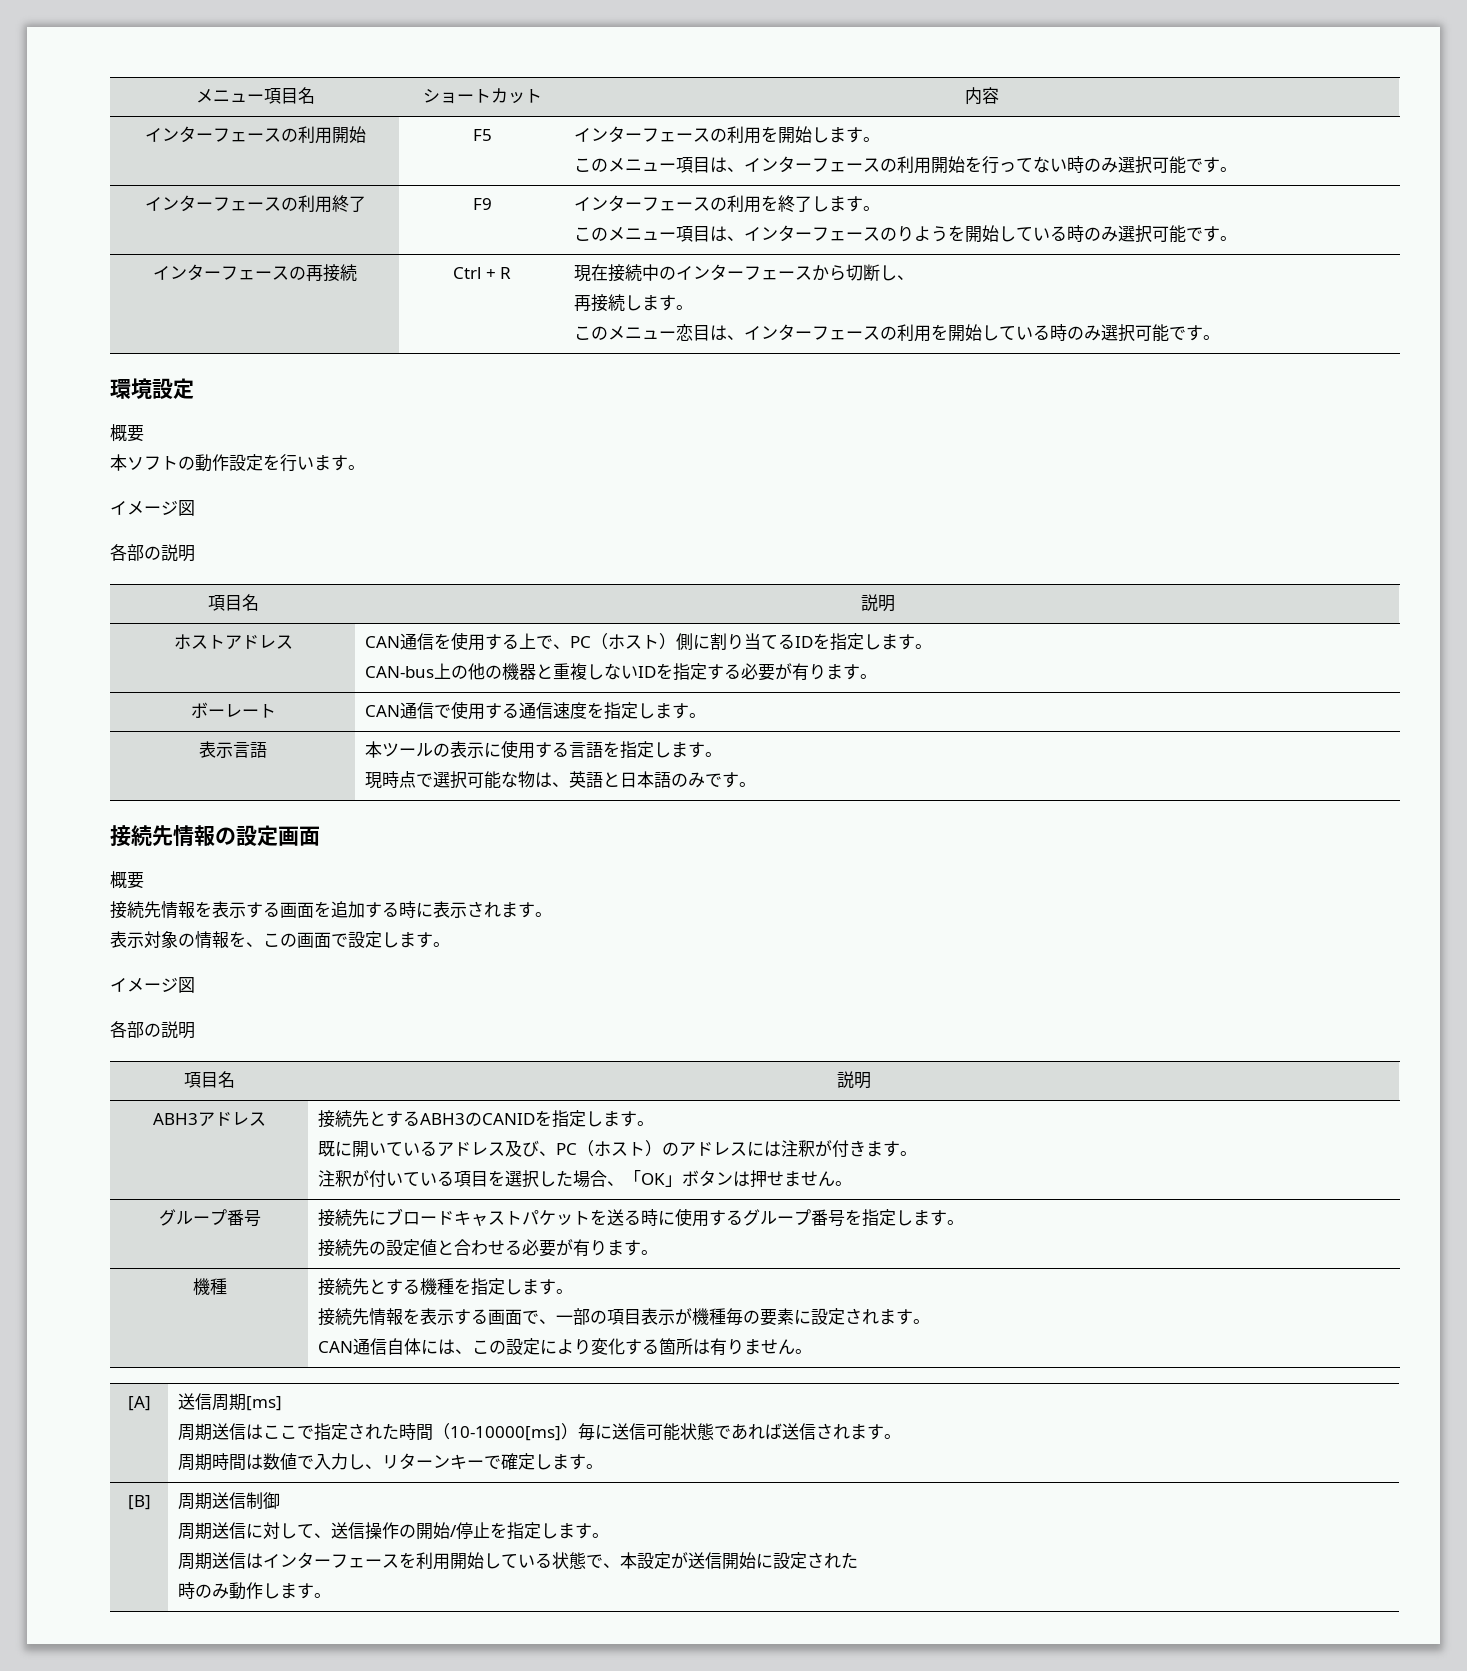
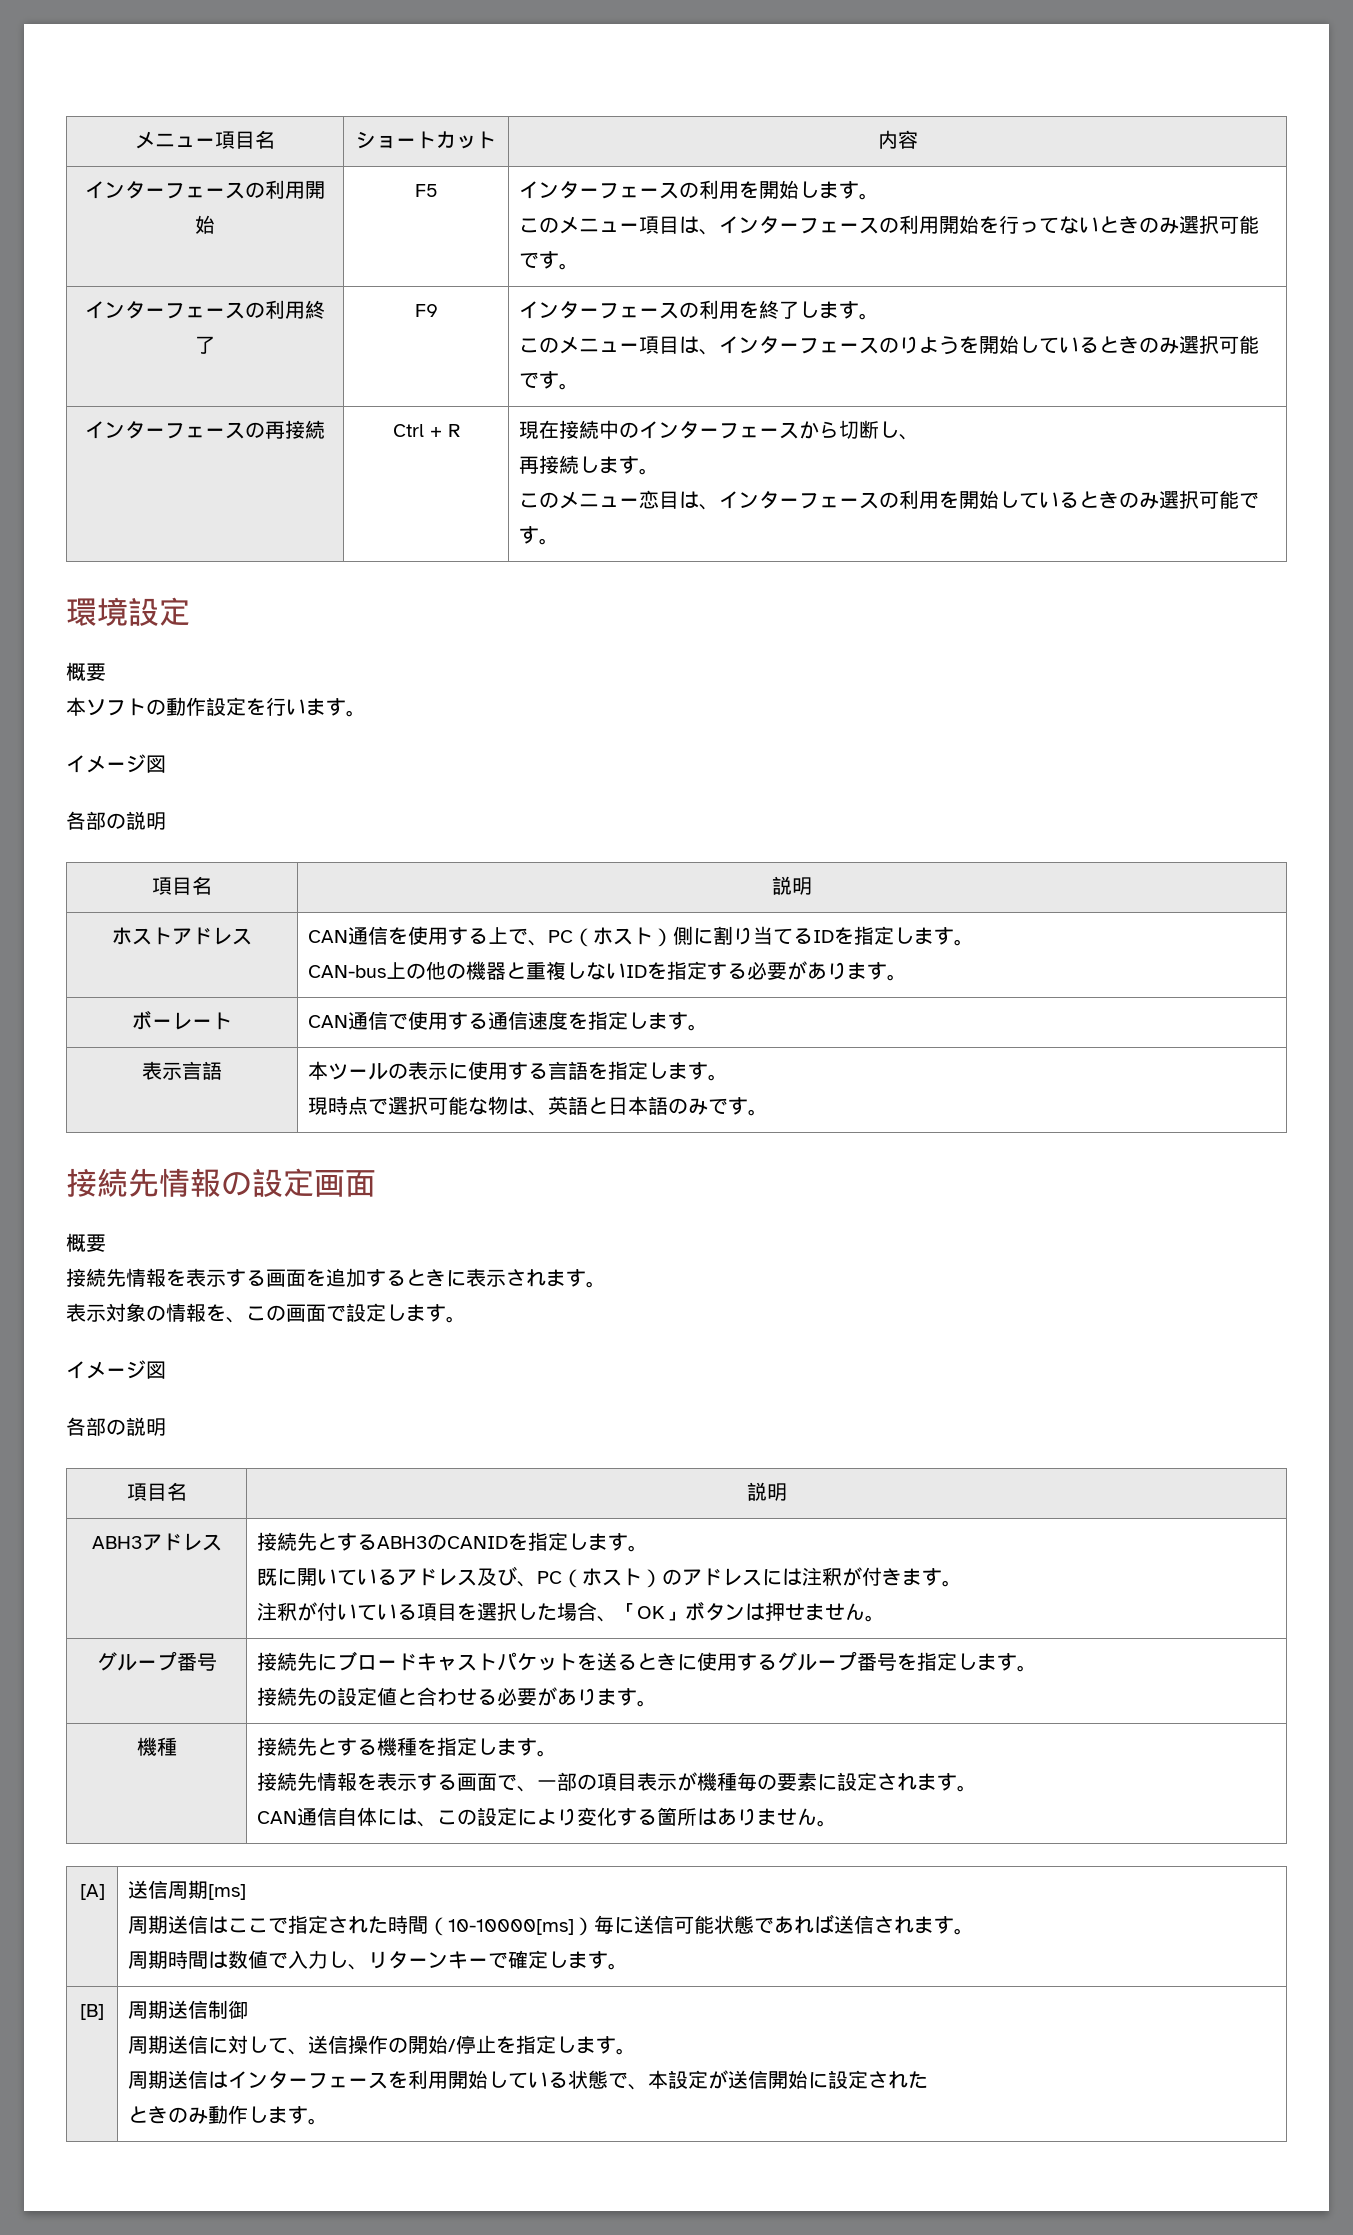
[1067,156,1085,173] 時 -> [1099,216,1140,234] とき
[1067,225,1085,242] 時 -> [1099,336,1140,354] とき
[1050,324,1068,341] 時 -> [1079,491,1120,509] とき
[792,663,810,681] 有 -> [807,962,828,980] あ
[399,901,416,918] 時 -> [406,1269,446,1287] とき
[641,1209,659,1226] 時 -> [637,1653,678,1671] とき
[573,1239,591,1257] 有 -> [557,1688,578,1706] あ
[710,1338,728,1356] 有 -> [717,1808,738,1826] あ
[178,1582,196,1599] 時 -> [128,2106,169,2124] とき

